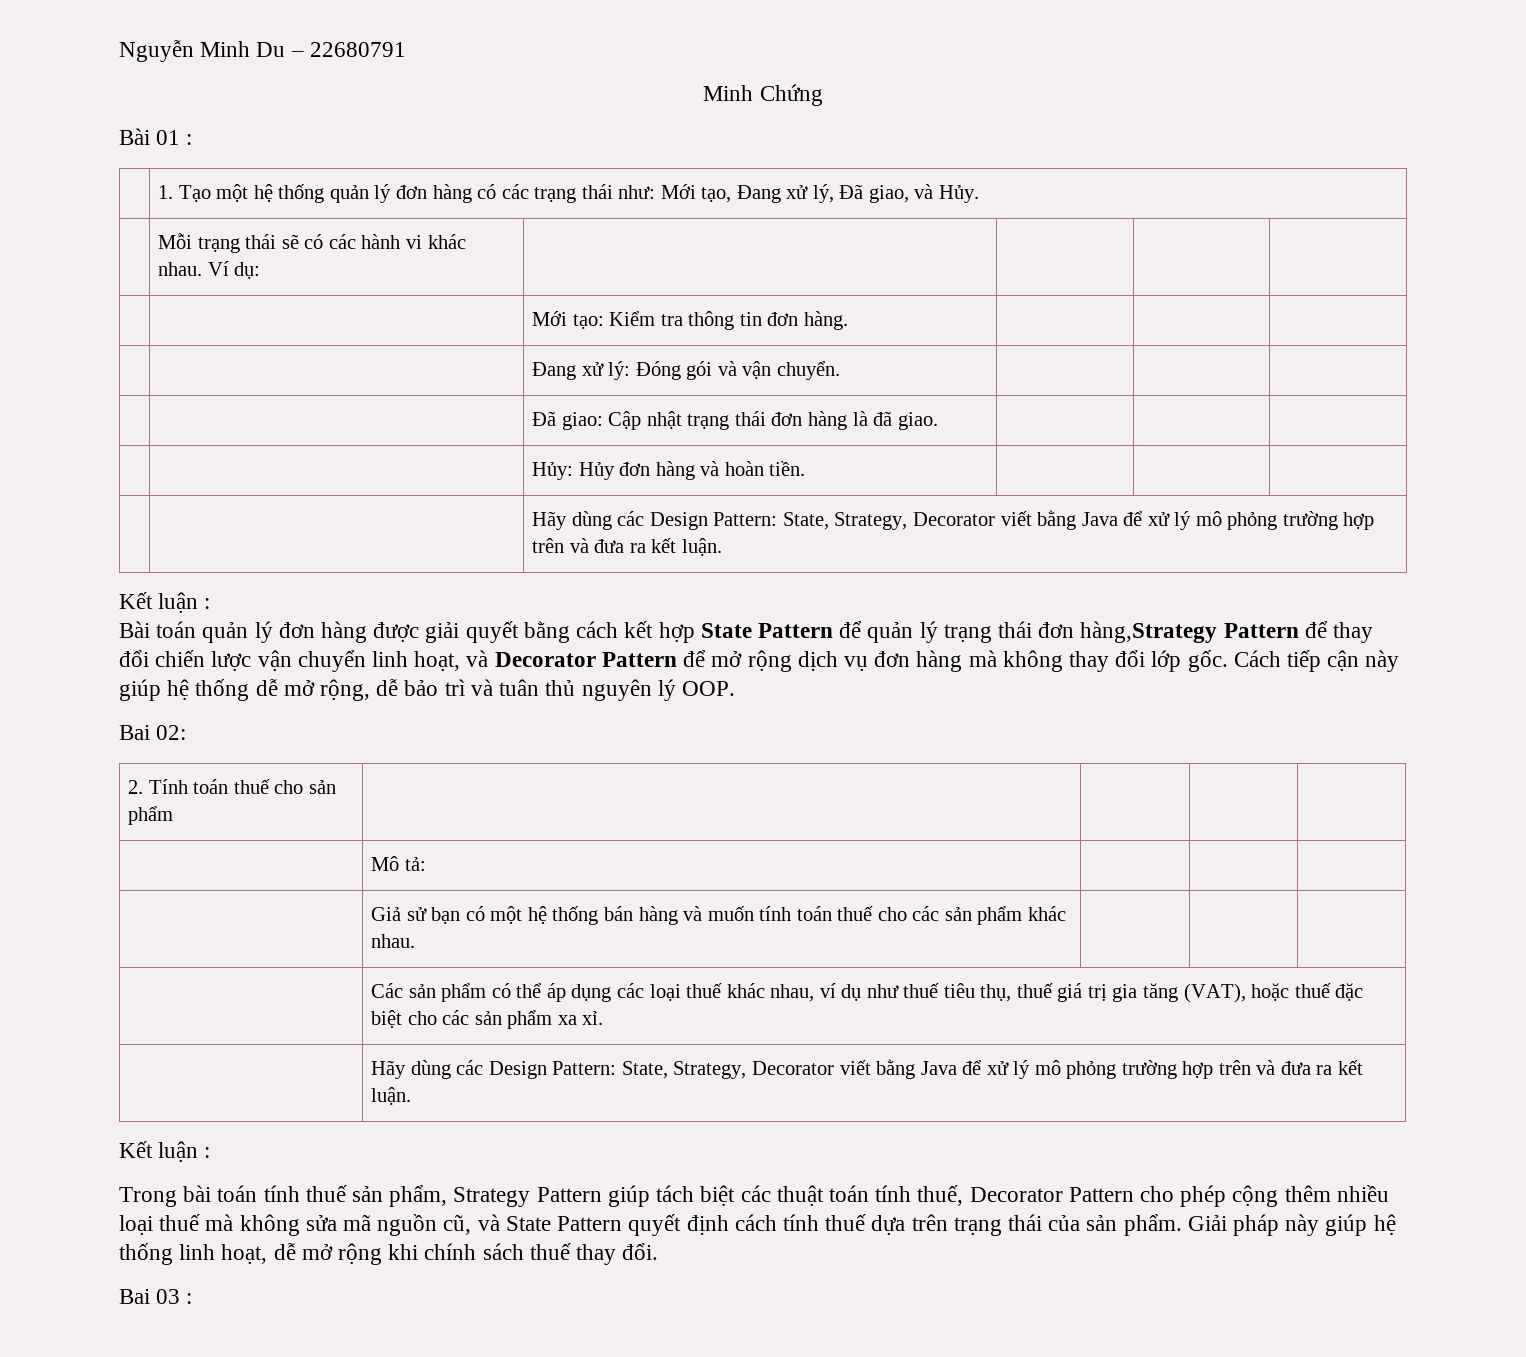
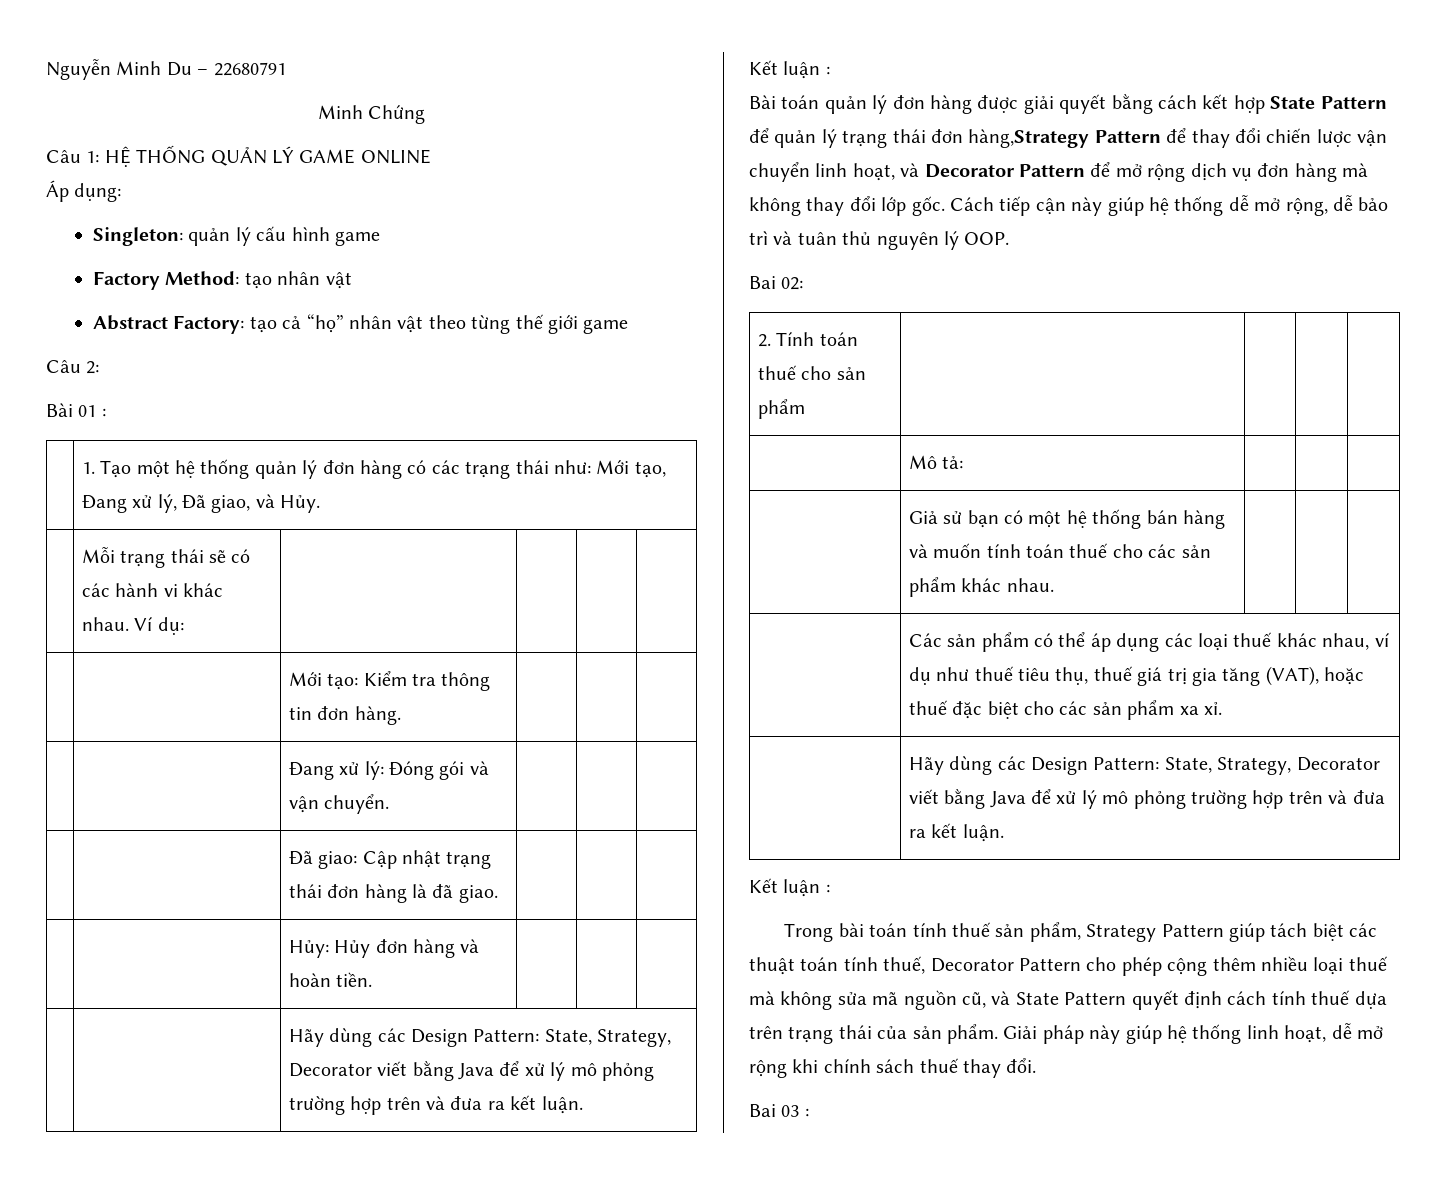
(823, 95) none -> [46,145,431,168] [46,180,122,202] [92,226,380,246] [92,271,352,290] [92,314,629,334] [46,360,100,374] // Câu 1: HỆ THỐNG QUẢN LÝ GAME ONLINE // Áp dụng: // Singleton: quản lý cấu hình game // Factory Method: tạo nhân vật // Abstract Factory: tạo cả “họ” nhân vật theo từng thế giới game // Câu 2:

